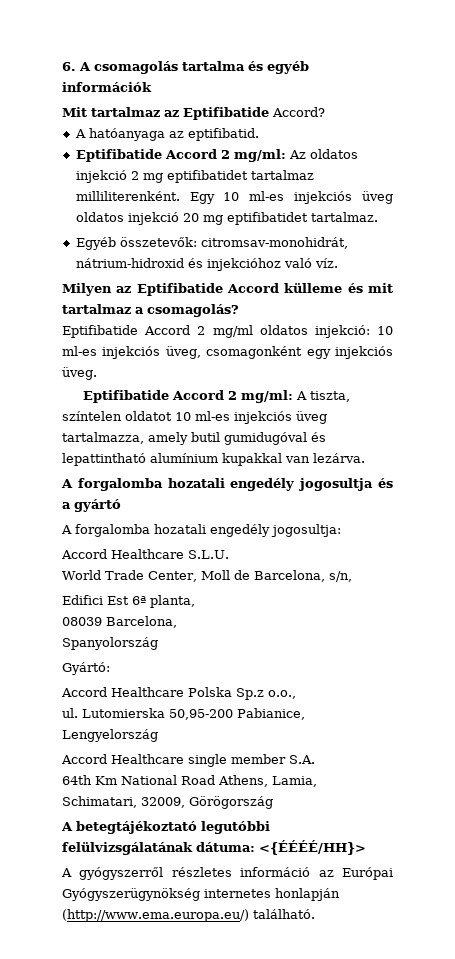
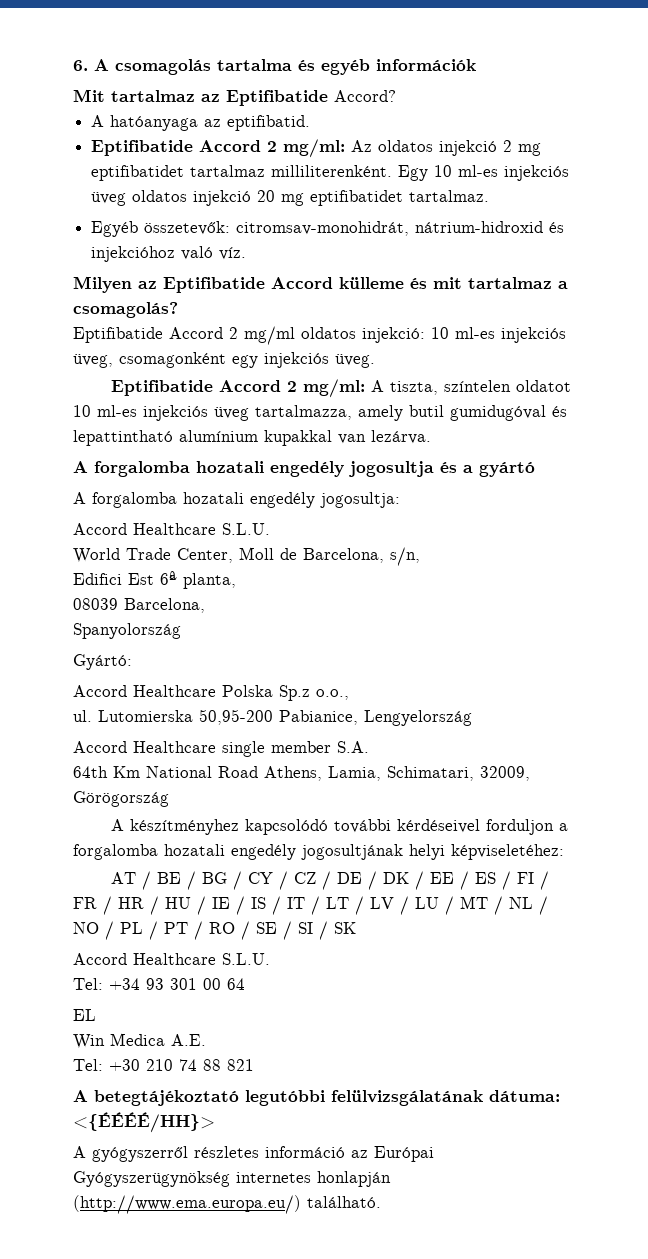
(273, 802) none -> [110,819,568,835] [73,844,564,860] [110,871,549,890] [73,896,548,915] [73,921,356,940] [73,953,270,965] [73,978,245,990] [73,1009,96,1021] [73,1033,206,1049] [73,1059,254,1071] // A készítményhez kapcsolódó további kérdéseivel forduljon a forgalomba hozatali engedély jogosultjának helyi képviseletéhez: // AT / BE / BG / CY / CZ / DE / DK / EE / ES / FI / FR / HR / HU / IE / IS / IT / LT / LV / LU / MT / NL / NO / PL / PT / RO / SE / SI / SK // Accord Healthcare S.L.U. // Tel: +34 93 301 00 64 // EL // Win Medica Α.Ε. // Τel: +30 210 74 88 821

